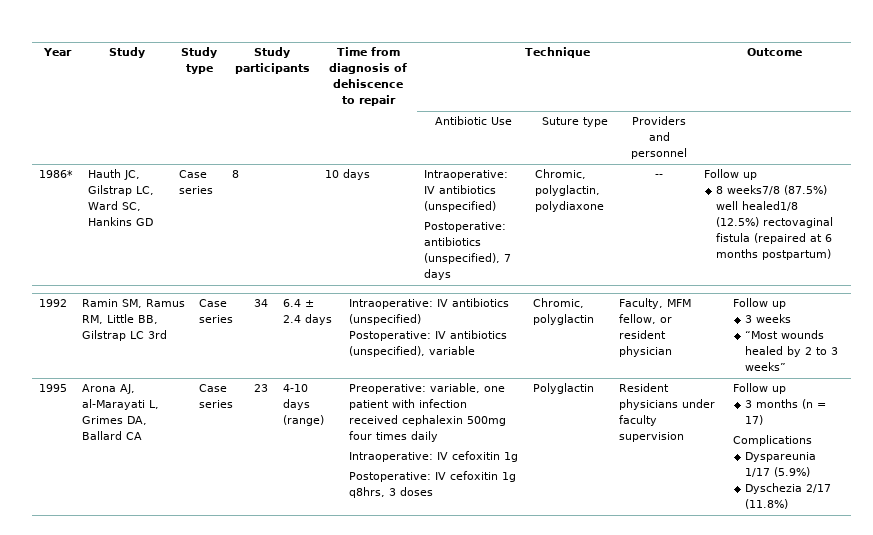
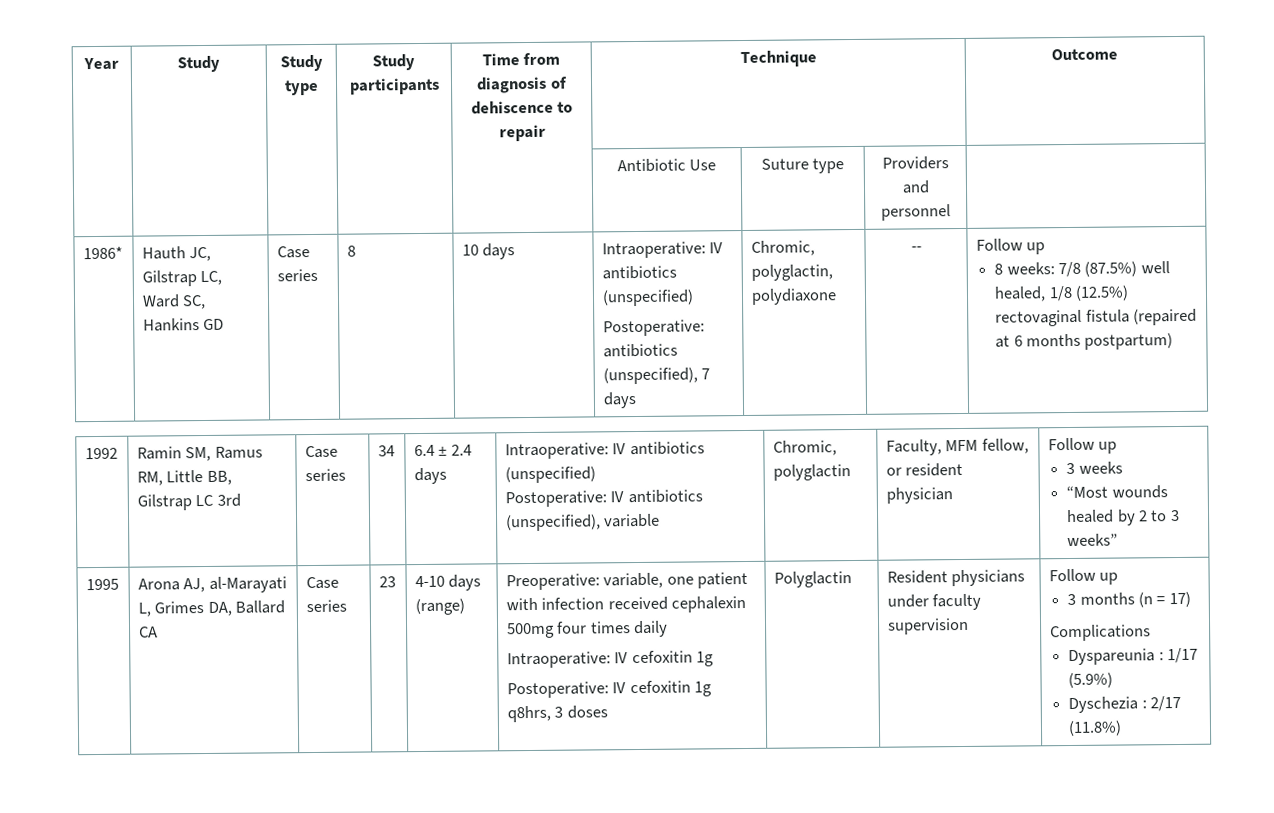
[727,185,828,195] [716,201,799,211] weeks7/8 (87.5%) well healed1/8 -> [1006,261,1170,278] [994,285,1073,302] weeks: 7/8 (87.5%) well healed, 1/8
(817, 457) none -> [1158,652,1164,661] :
(803, 488) none -> [1141,700,1147,709] :

